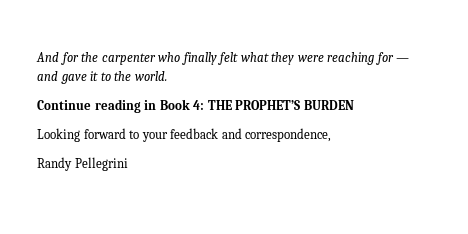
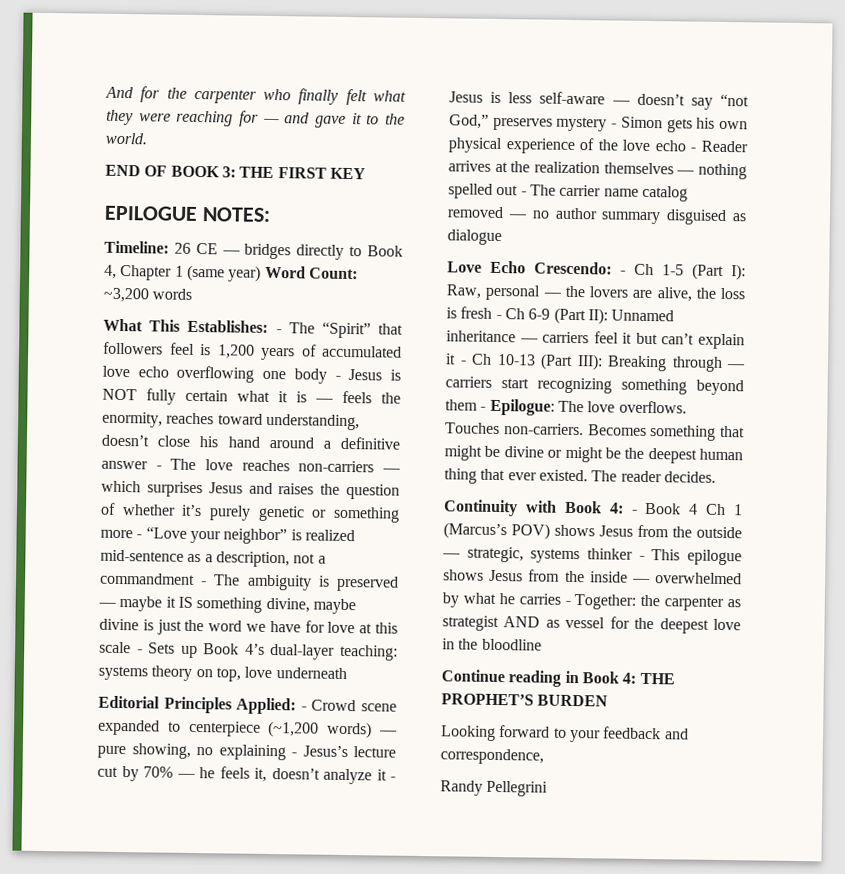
(167, 76) none -> [105,164,366,180] [104,205,271,222] [104,240,403,260] [104,264,358,282] [103,287,193,303] [103,318,403,339] [103,341,402,361] [102,365,402,384] [102,388,401,405] [102,411,360,431] [101,434,400,450] [101,458,401,473] [101,480,400,500] [100,502,400,523] [100,526,355,545] [100,549,326,568] [100,572,400,592] [98,595,356,615] [99,618,399,635] [99,641,398,661] [98,665,347,682] [98,695,397,715] [98,719,398,739] [97,743,396,761] [97,766,396,785] [449,91,749,110] [449,114,748,133] [448,137,748,154] [448,160,747,180] [448,183,688,202] [447,206,746,226] [447,229,502,246] [447,260,746,281] [446,284,746,302] [446,306,675,325] [446,330,745,350] [445,353,745,372] [445,376,744,396] [445,398,687,416] [445,422,745,441] [444,445,743,464] [444,468,716,484] [443,499,743,517] [443,522,742,540] [442,546,742,566] [443,569,742,585] [442,592,741,612] [442,615,741,634] [442,638,542,651] // END OF BOOK 3: THE FIRST KEY // EPILOGUE NOTES: // Timeline: 26 CE — bridges directly to Book 4, Chapter 1 (same year) Word Count: ~3,200 words // What This Establishes: - The “Spirit” that followers feel is 1,200 years of accumulated love echo overflowing one body - Jesus is NOT fully certain what it is — feels the enormity, reaches toward understanding, doesn’t close his hand around a definitive answer - The love reaches non-carriers — which surprises Jesus and raises the question of whether it’s purely genetic or something more - “Love your neighbor” is realized mid-sentence as a description, not a commandment - The ambiguity is preserved — maybe it IS something divine, maybe divine is just the word we have for love at this scale - Sets up Book 4’s dual-layer teaching: systems theory on top, love underneath // Editorial Principles Applied: - Crowd scene expanded to centerpiece (~1,200 words) — pure showing, no explaining - Jesus’s lecture cut by 70% — he feels it, doesn’t analyze it - Jesus is less self-aware — doesn’t say “not God,” preserves mystery - Simon gets his own physical experience of the love echo - Reader arrives at the realization themselves — nothing spelled out - The carrier name catalog removed — no author summary disguised as dialogue // Love Echo Crescendo: - Ch 1-5 (Part I): Raw, personal — the lovers are alive, the loss is fresh - Ch 6-9 (Part II): Unnamed inheritance — carriers feel it but can’t explain it - Ch 10-13 (Part III): Breaking through — carriers start recognizing something beyond them - Epilogue: The love overflows. Touches non-carriers. Becomes something that might be divine or might be the deepest human thing that ever existed. The reader decides. // Continuity with Book 4: - Book 4 Ch 1 (Marcus’s POV) shows Jesus from the outside — strategic, systems thinker - This epilogue shows Jesus from the inside — overwhelmed by what he carries - Together: the carpenter as strategist AND as vessel for the deepest love in the bloodline

